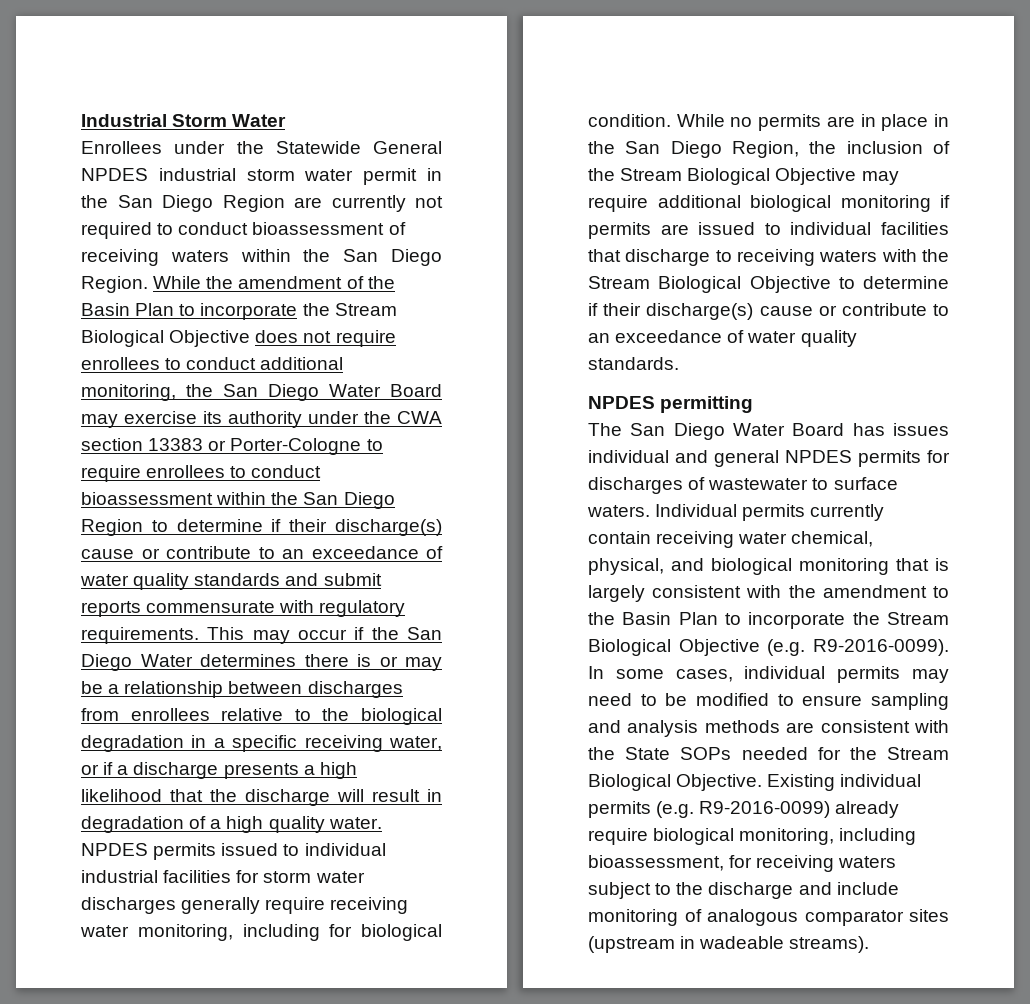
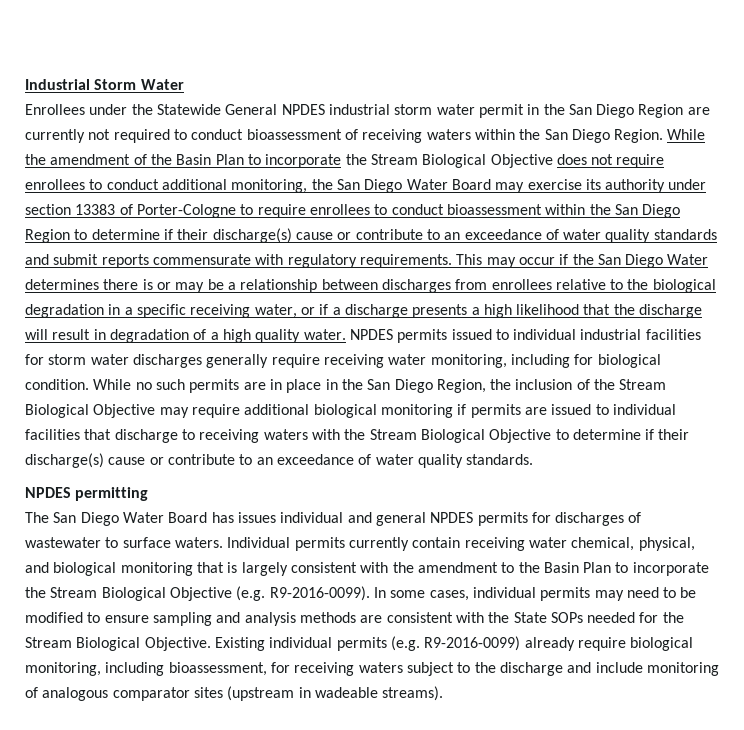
[364,411,442,424] the CWA -> (707, 184) none
[208,440,227,451] or -> [119,204,133,215] of
(753, 122) none -> [155,379,185,390] such

